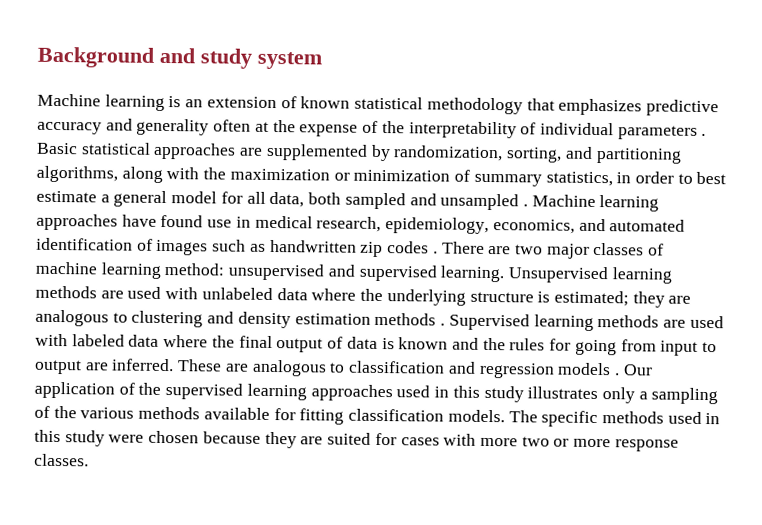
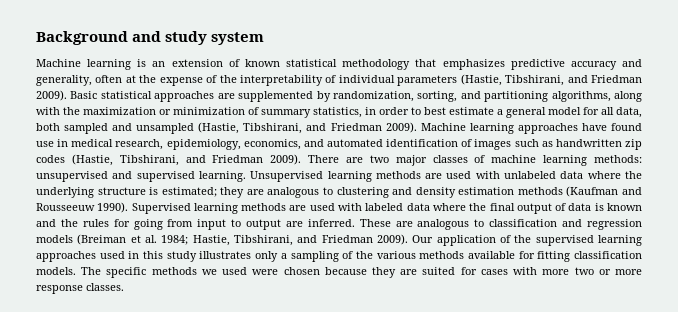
[136,118,210,136] generality -> [36,75,92,86] generality,
[701,133,707,137] . -> [460,74,643,86] [36,90,67,101] (Hastie, Tibshirani, and Friedman 2009).
[522,204,528,207] . -> [198,122,417,134] (Hastie, Tibshirani, and Friedman 2009).
[432,251,438,254] . -> [71,154,302,166] (Hastie, Tibshirani, and Friedman 2009).
[164,263,225,276] method: -> [593,155,642,163] methods:
[440,323,446,326] . -> [566,186,642,197] [36,202,129,213] (Kaufman and Rousseeuw 1990).
[613,373,619,376] . -> [77,234,408,246] (Breiman et al. 1984; Hastie, Tibshirani, and Friedman 2009).
[667,411,721,425] [34,429,105,447] used in this study -> [201,267,248,275] we used

